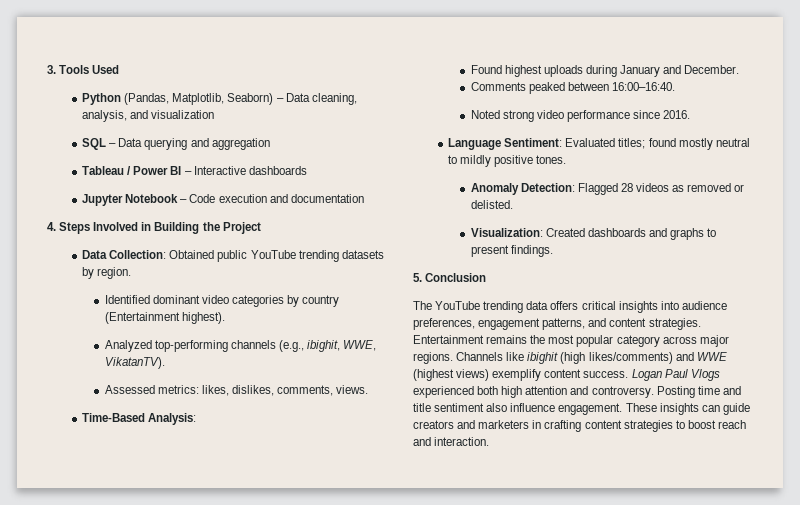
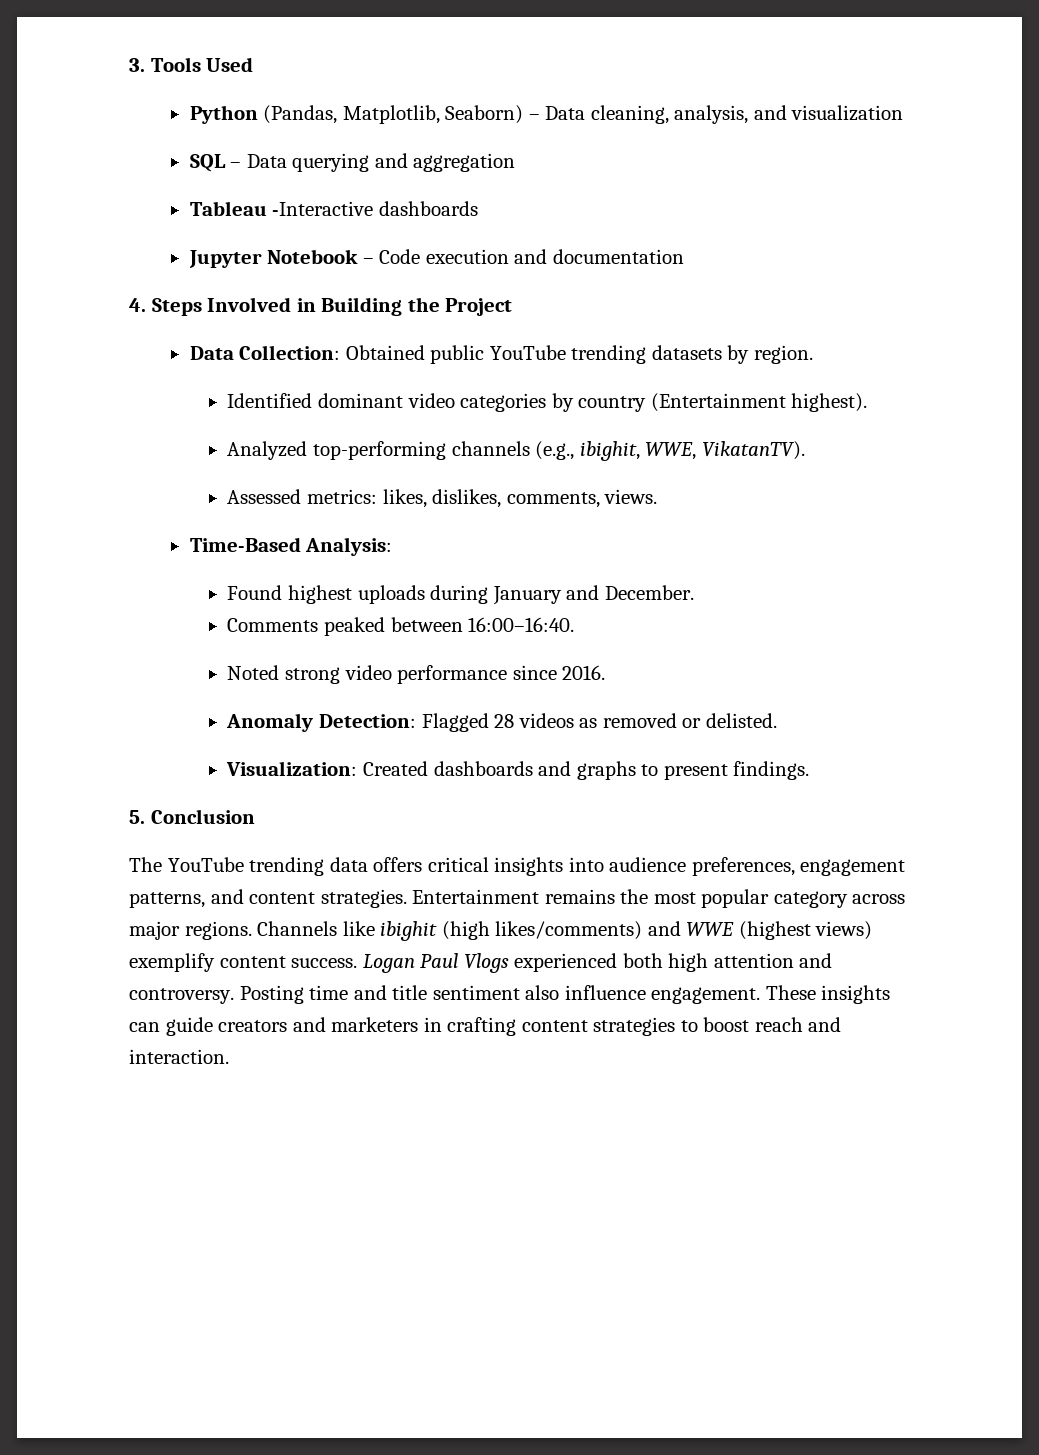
[127,166,246,175] / Power BI – Interactive -> [272,201,374,216] -Interactive
[448,138,750,150] [448,155,567,167] // Language Sentiment: Evaluated titles; found mostly neutral to mildly positive tones. -> (606, 672) none

